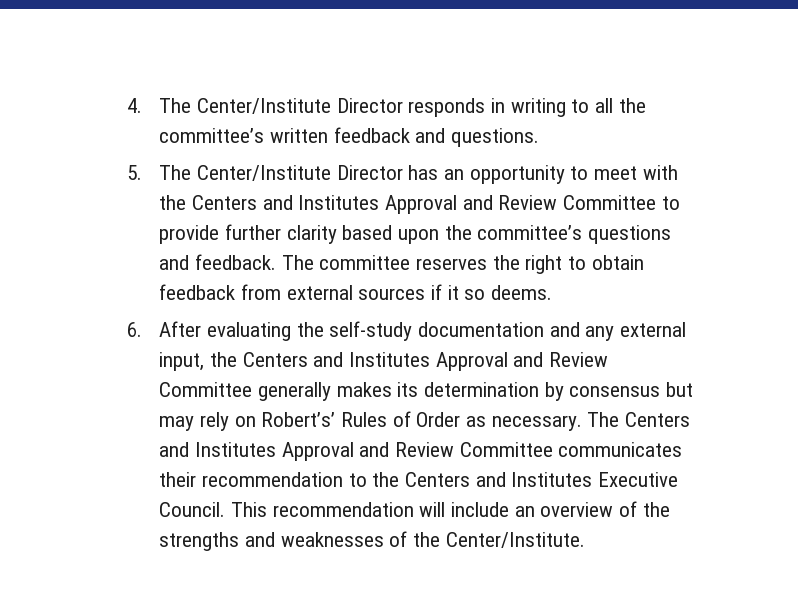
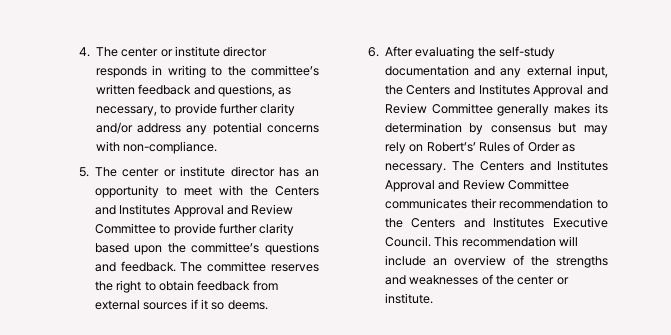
[197,98,403,114] Center/Institute Director -> [121,46,268,57] center or institute director
[595,98,614,113] all -> (223, 71) none
[451,128,540,147] [127,165,403,181] questions. // 5. The Center/Institute Director -> [217,84,292,97] [95,103,296,116] [95,122,319,135] [95,141,218,154] [78,166,275,177] questions, as necessary, to provide further clarity and/or address any potential concerns with non-compliance. // 5. The center or institute director
[445,532,585,548] Center/Institute. -> [517,275,569,285] [384,293,433,304] center or institute.

